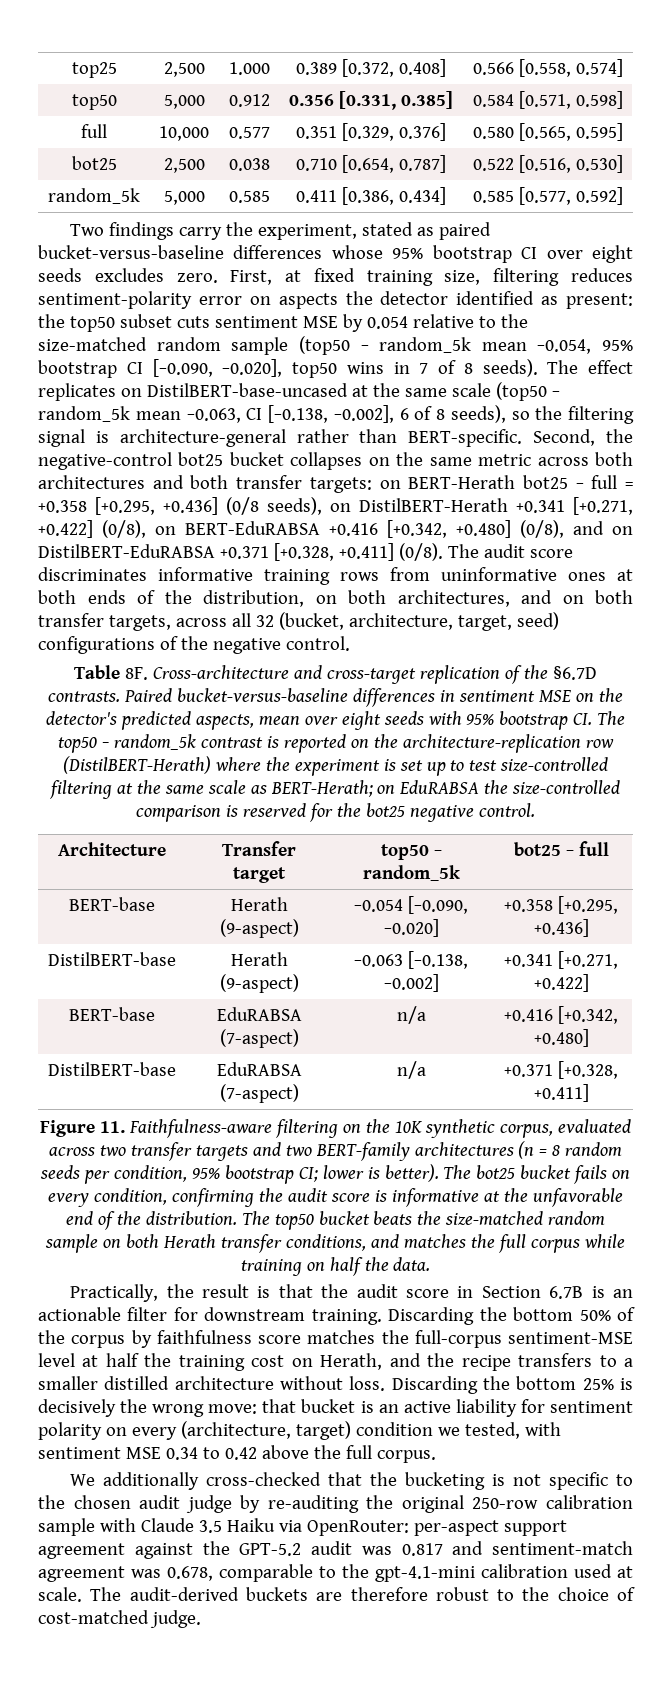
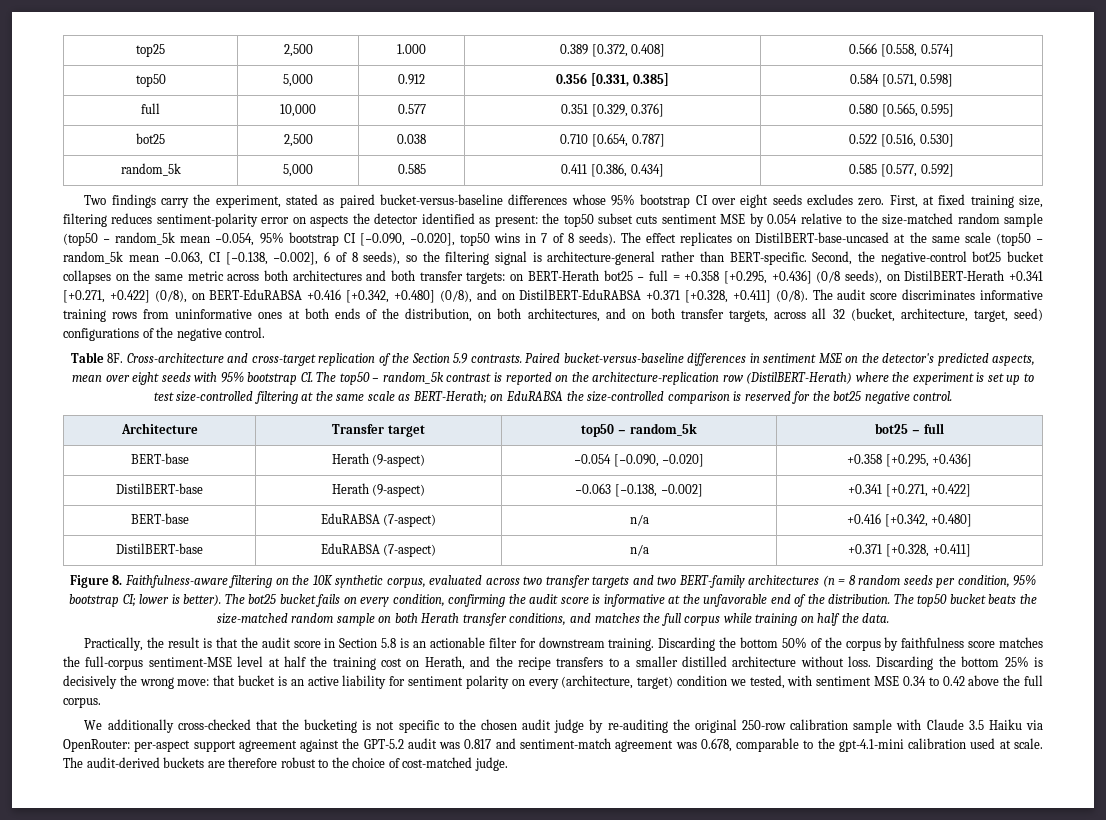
[552,666,597,680] §6.7D -> [411,353,469,364] Section 5.9
[99,1121,125,1133] 11. -> [112,575,123,585] 8.
[549,1286,584,1299] 6.7B -> [381,638,397,648] 5.8

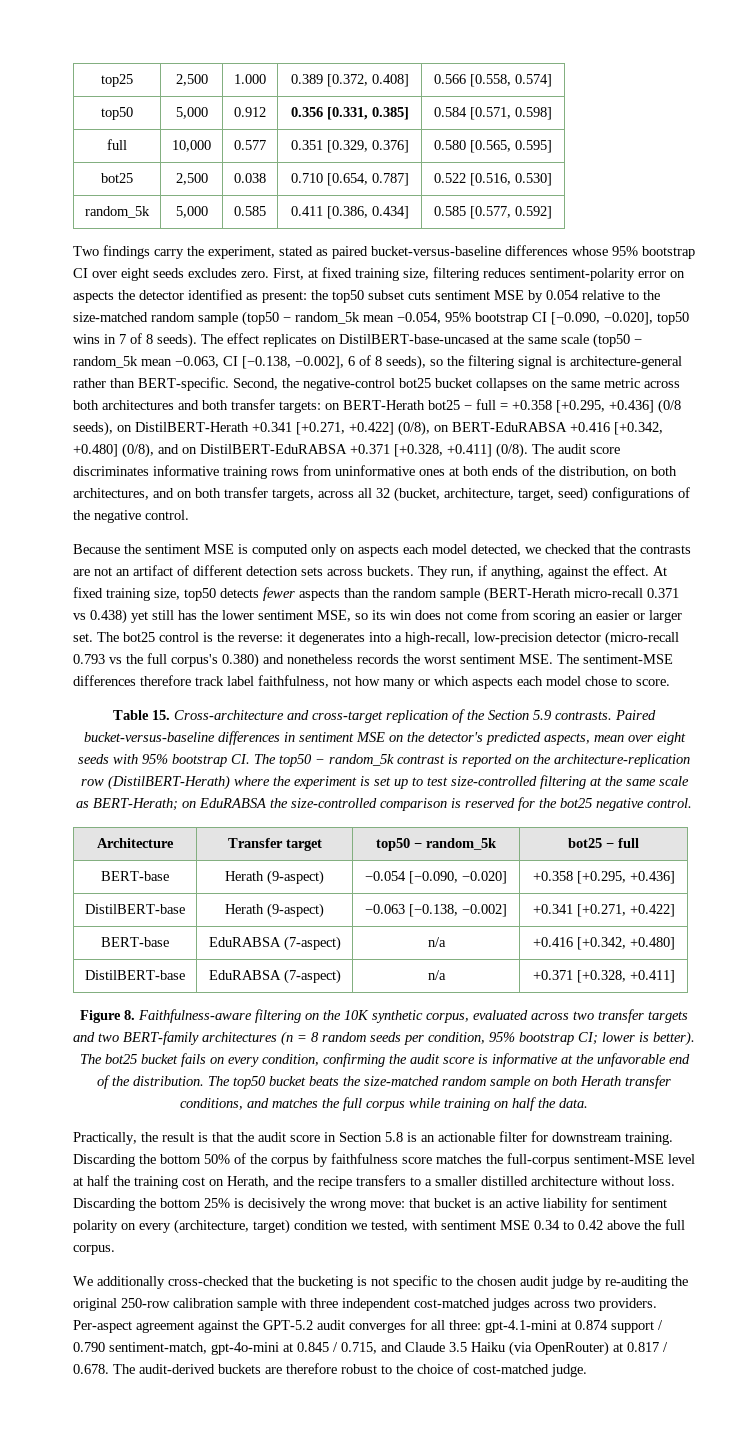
(266, 332) none -> [73,544,691,557] [73,565,667,579] [73,587,679,602] [73,609,682,624] [73,631,679,646] [73,653,673,668] [73,675,670,689] // Because the sentiment MSE is computed only on aspects each model detected, we checked that the contrasts are not an artifact of different detection sets across buckets. They run, if anything, against the effect. At fixed training size, top50 detects fewer aspects than the random sample (BERT-Herath micro-recall 0.371 vs 0.438) yet still has the lower sentiment MSE, so its win does not come from scoring an easier or larger set. The bot25 control is the reverse: it degenerates into a high-recall, low-precision detector (micro-recall 0.793 vs the full corpus's 0.380) and nonetheless records the worst sentiment MSE. The sentiment-MSE differences therefore track label faithfulness, not how many or which aspects each model chose to score.
[107,353,124,363] 8F. -> [152,710,170,720] 15.
[926,719,1044,730] [63,739,236,752] Claude 3.5 Haiku via OpenRouter: per-aspect support -> [310,1298,657,1311] [73,1320,132,1333] three independent cost-matched judges across two providers. Per-aspect
[439,738,1043,752] was 0.817 and sentiment-match agreement was 0.678, comparable to the gpt-4.1-mini calibration used at scale. -> [349,1319,663,1333] [73,1341,668,1356] [73,1364,109,1374] converges for all three: gpt-4.1-mini at 0.874 support / 0.790 sentiment-match, gpt-4o-mini at 0.845 / 0.715, and Claude 3.5 Haiku (via OpenRouter) at 0.817 / 0.678.

